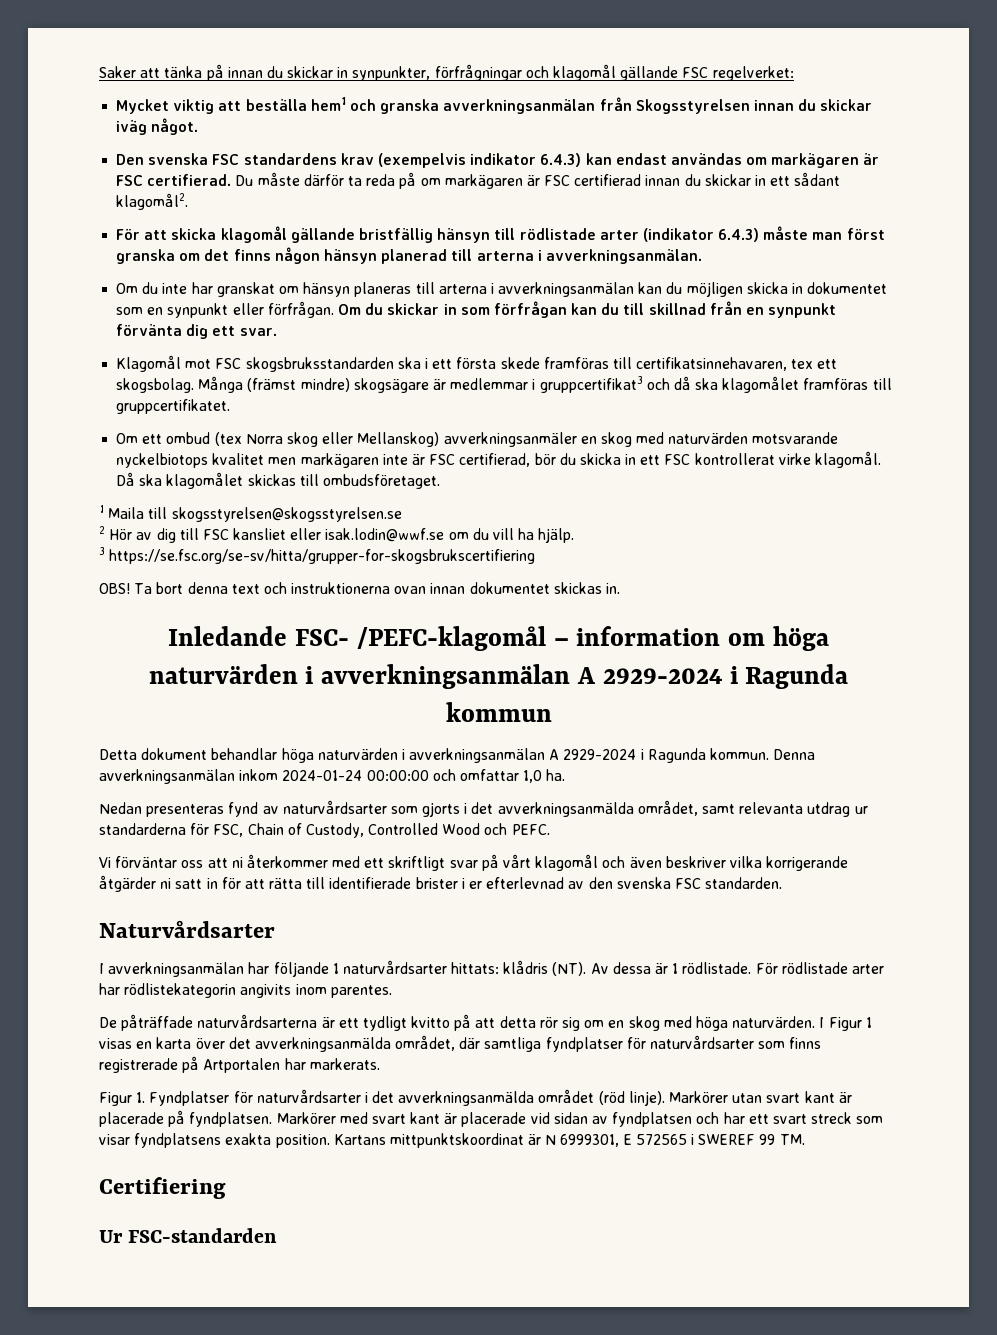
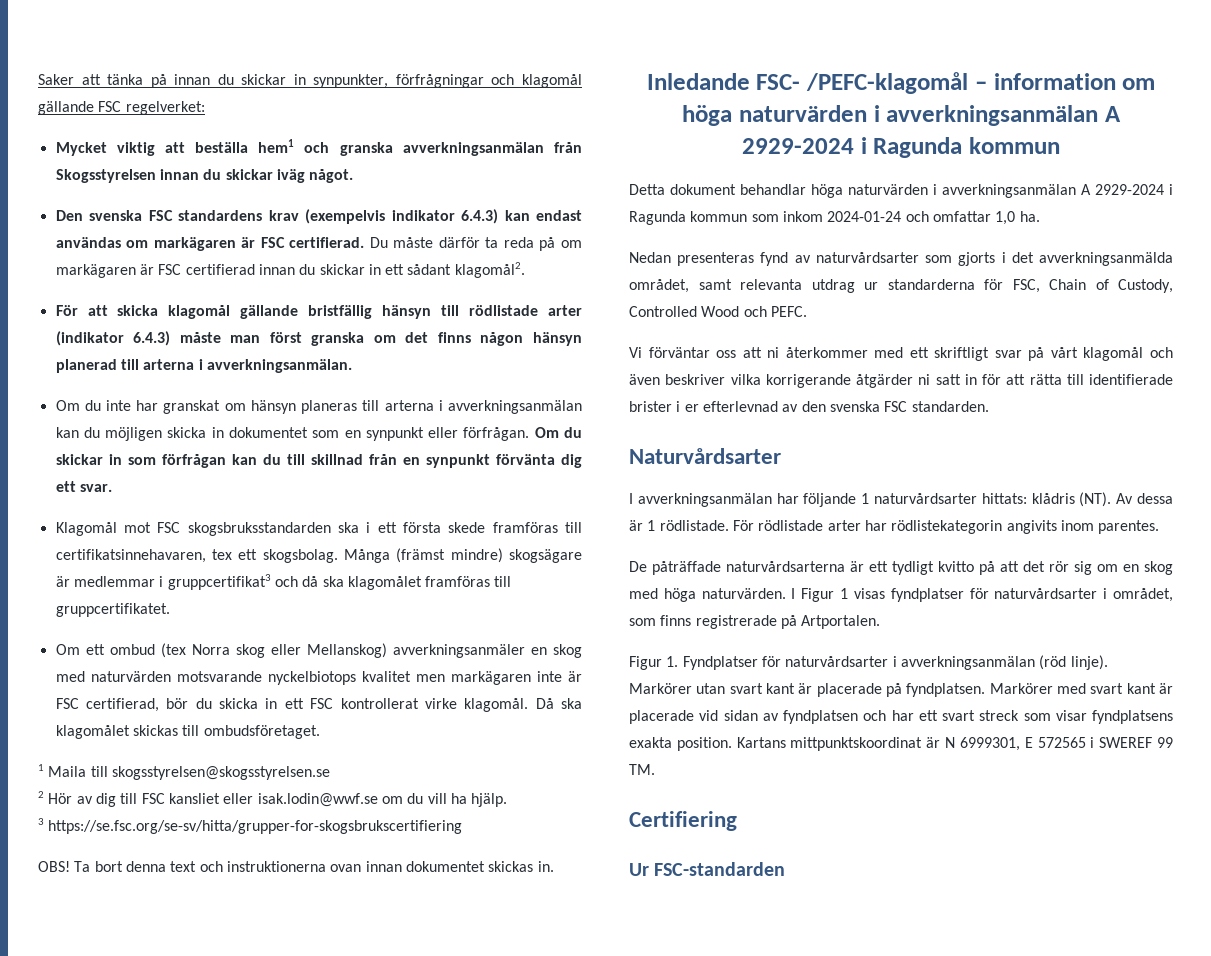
[710,748,816,760] [99,769,235,784] kommun. Denna avverkningsanmälan -> [690,211,779,222] kommun som
[366,770,429,781] 00:00:00 -> (902, 216) none
[499,1016,536,1028] detta -> [1023,561,1045,572] det
[136,1035,542,1052] en karta över det avverkningsanmälda området, där samtliga -> (885, 593) none
(755, 1042) none -> [1103,588,1173,602] i området,
[203,1058,380,1073] Artportalen har markerats. -> [801,615,881,629] Artportalen.
[372,1089,595,1106] det avverkningsanmälda området -> [900,656,1035,670] avverkningsanmälan

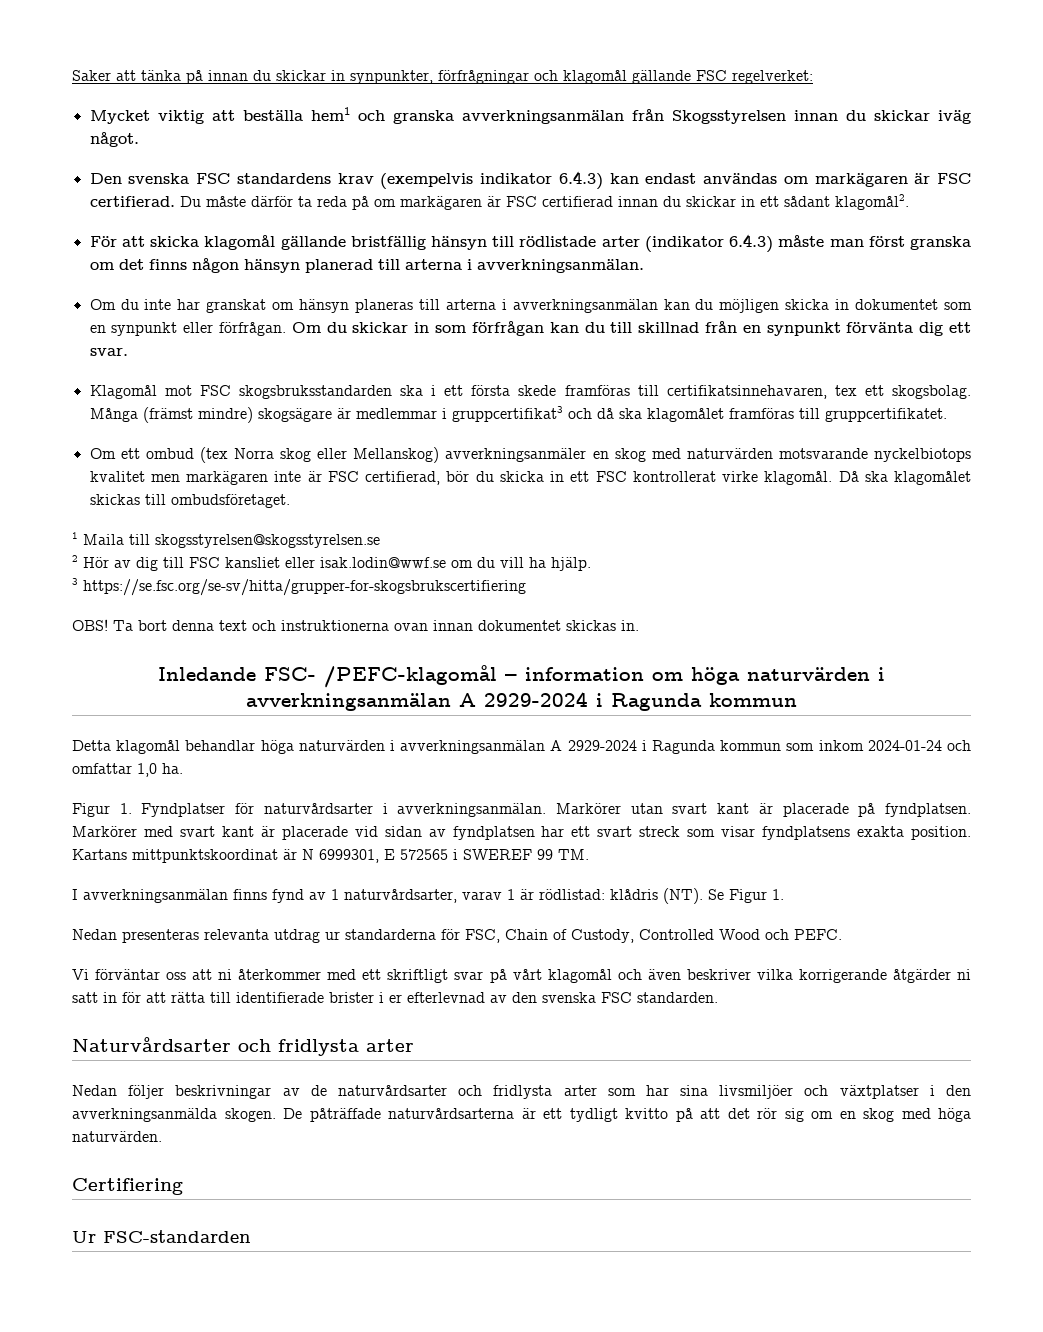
[670,184,736,195] dokument -> [116,740,181,754] klagomål
[629,252,1173,266] [629,279,732,293] Nedan presenteras fynd av naturvårdsarter som gjorts i det avverkningsanmälda området, samt -> [72,803,971,817] [72,826,972,840] [72,849,589,863] [72,888,784,904] [72,929,199,943] Figur 1. Fyndplatser för naturvårdsarter i avverkningsanmälan. Markörer utan svart kant är placerade på fyndplatsen. Markörer med svart kant är placerade vid sidan av fyndplatsen har ett svart streck som visar fyndplatsens exakta position. Kartans mittpunktskoordinat är N 6999301, E 572565 i SWEREF 99 TM. // I avverkningsanmälan finns fynd av 1 naturvårdsarter, varav 1 är rödlistad: klådris (NT). Se Figur 1. // Nedan presenteras
[629,492,1173,507] [629,520,1160,534] // I avverkningsanmälan har följande 1 naturvårdsarter hittats: klådris (NT). Av dessa är 1 rödlistade. För rödlistade arter har rödlistekategorin angivits inom parentes. // -> [238,1039,414,1056] [72,1085,971,1099] [72,1108,276,1122] och fridlysta arter // Nedan följer beskrivningar av de naturvårdsarter och fridlysta arter som har sina livsmiljöer och växtplatser i den avverkningsanmälda skogen.
[791,588,1173,602] [629,615,881,629] [629,655,1108,670] [629,683,1173,697] [629,710,1173,724] [629,737,1173,751] [629,764,655,775] I Figur 1 visas fyndplatser för naturvårdsarter i området, som finns registrerade på Artportalen. // Figur 1. Fyndplatser för naturvårdsarter i avverkningsanmälan (röd linje). Markörer utan svart kant är placerade på fyndplatsen. Markörer med svart kant är placerade vid sidan av fyndplatsen och har ett svart streck som visar fyndplatsens exakta position. Kartans mittpunktskoordinat är N 6999301, E 572565 i SWEREF 99 TM. -> (162, 1136) none

